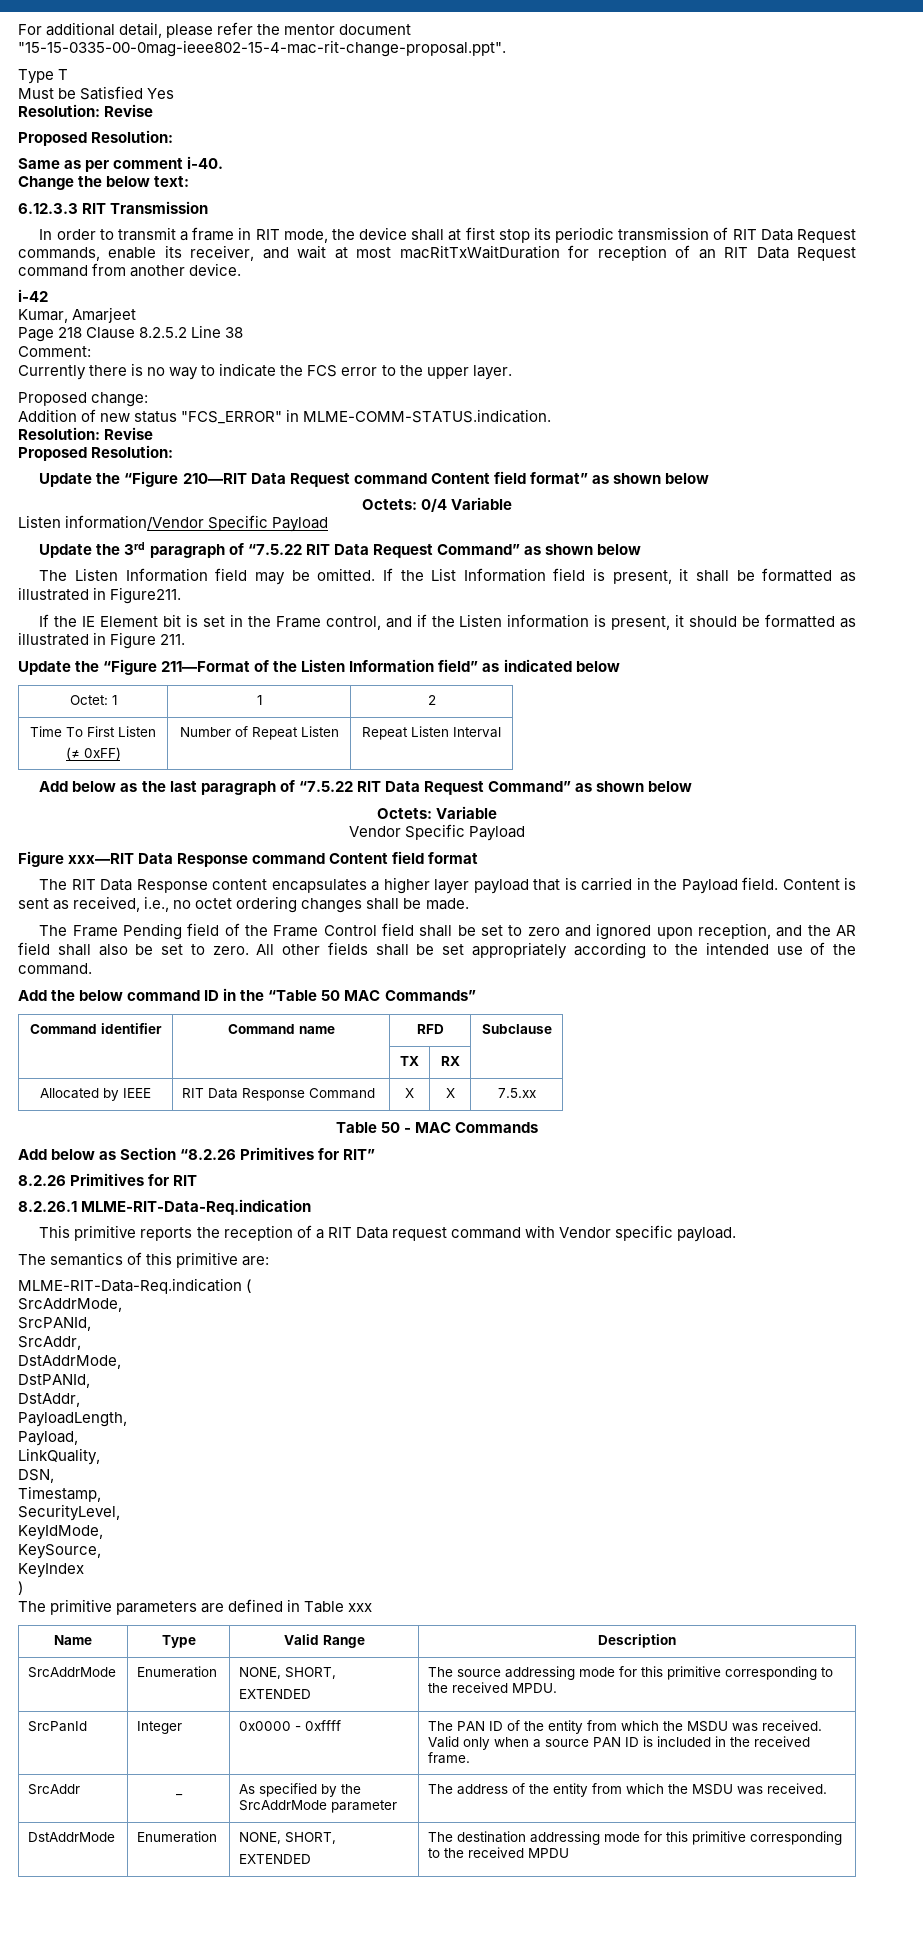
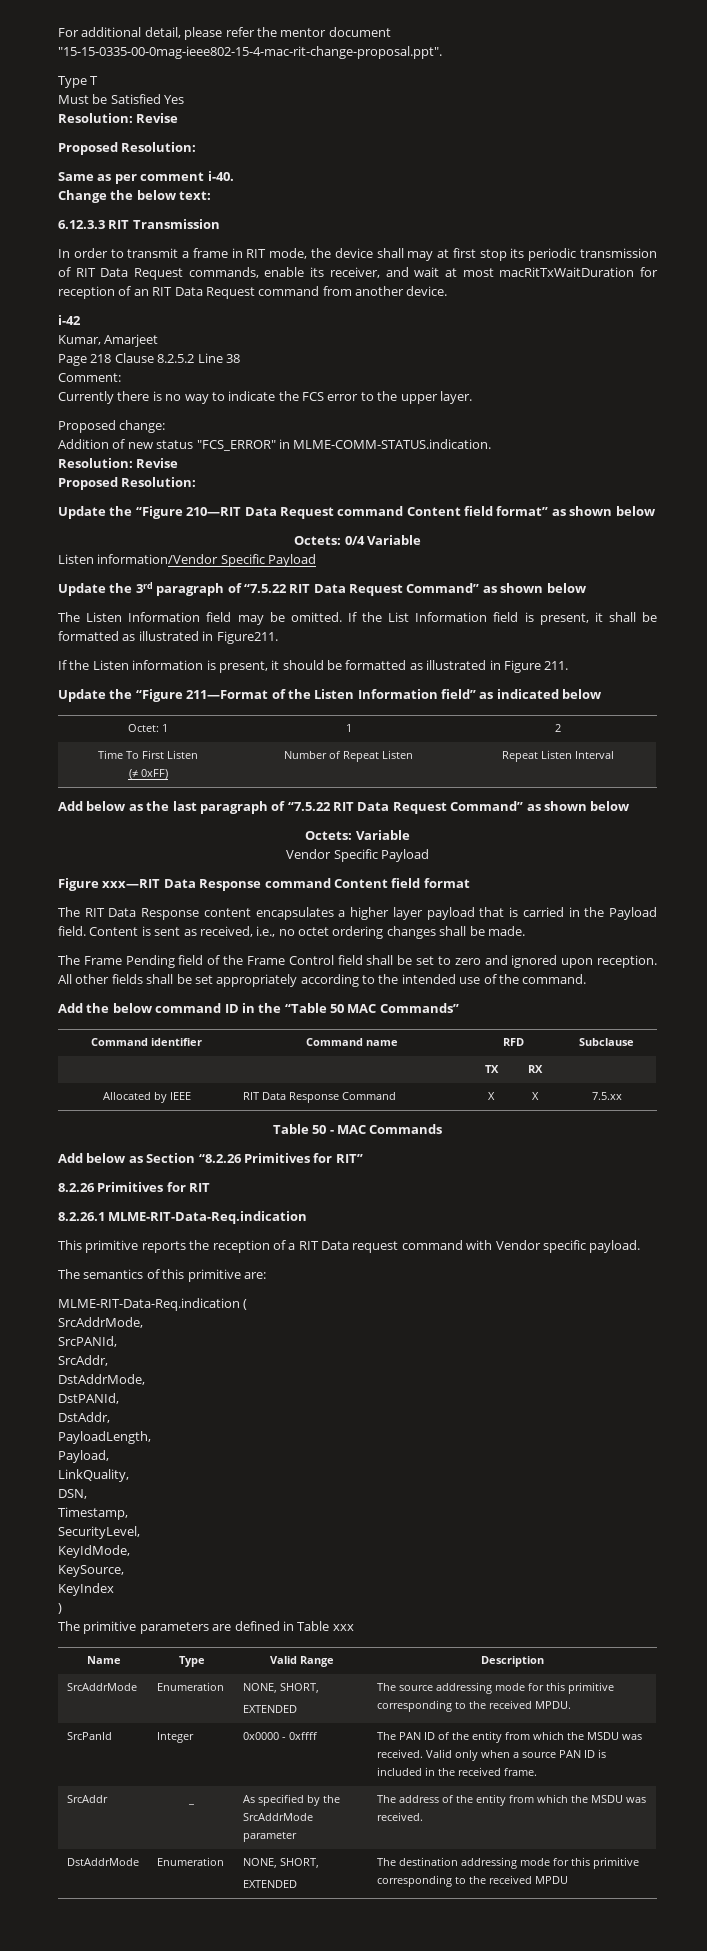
(445, 235) none -> [407,251,434,261] may
[82,614,455,630] IE Element bit is set in the Frame control, and if the -> (90, 665) none
[698,923,857,939] [18,942,249,956] reception, and the AR field shall also be set to zero. -> [596,955,657,968] reception.

